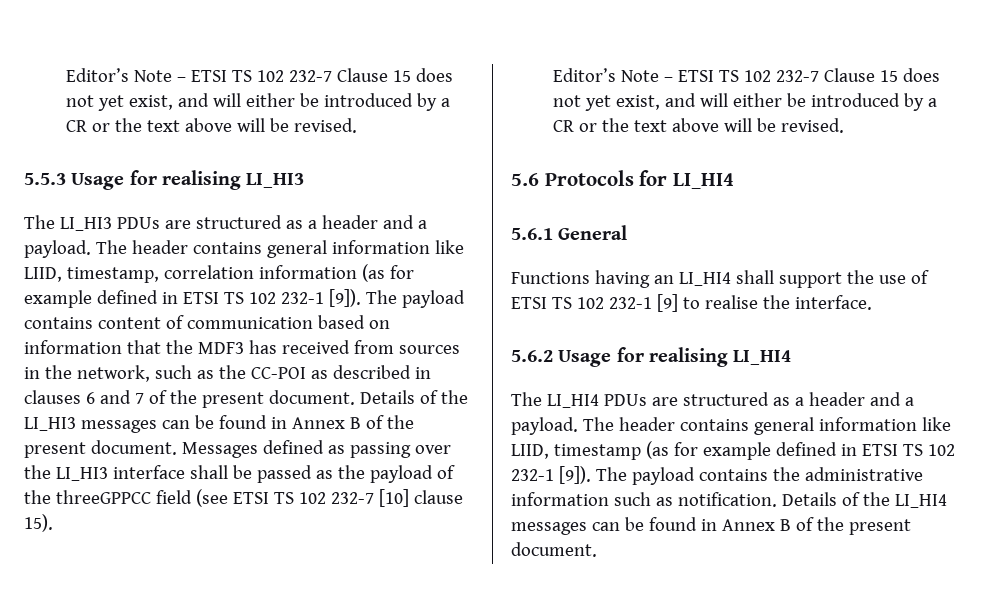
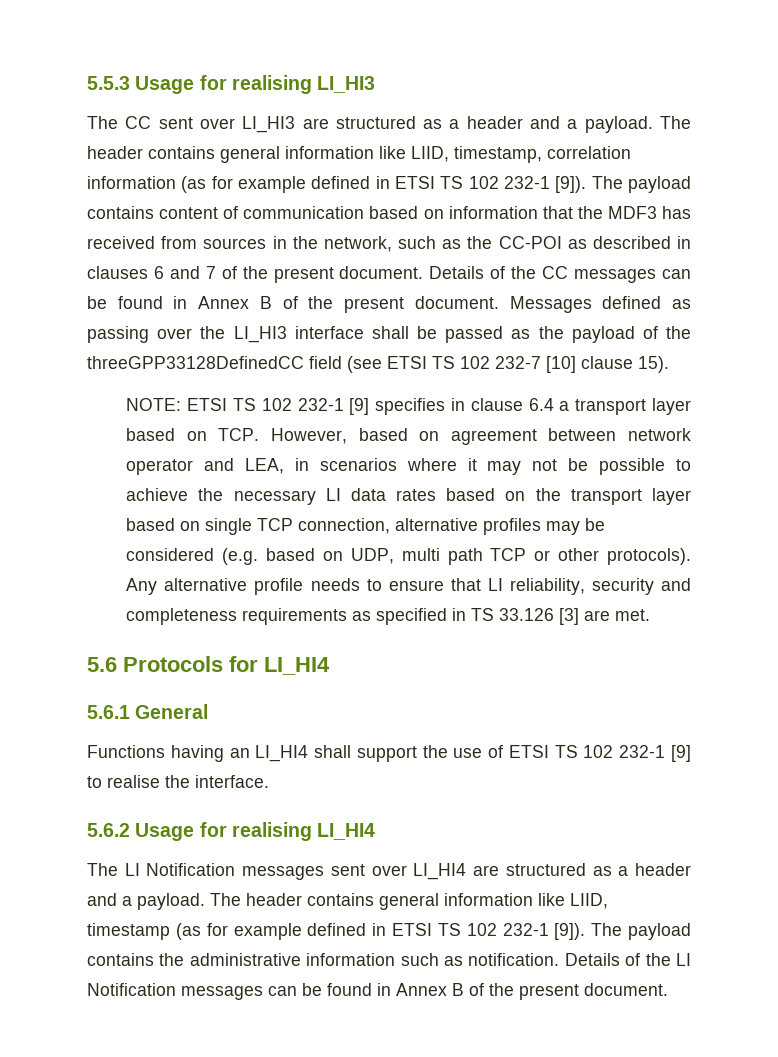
[66,68,454,82] [66,93,451,111] [66,118,358,133] Editor’s Note – ETSI TS 102 232-7 Clause 15 does not yet exist, and will either be introduced by a CR or the text above will be revised. // -> (87, 83) none
[59,217,160,231] LI_HI3 PDUs -> [125,116,296,133] CC sent over LI_HI3
[24,417,76,431] LI_HI3 -> [542,266,569,279] CC
[55,490,151,504] threeGPPCC -> [87,356,304,369] threeGPP33128DefinedCC
[553,68,941,82] [553,93,938,111] [553,118,845,133] Editor’s Note – ETSI TS 102 232-7 Clause 15 does not yet exist, and will either be introduced by a CR or the text above will be revised. -> [126,398,691,415] [126,428,692,445] [126,458,691,475] [126,488,692,505] [126,518,606,535] [126,548,692,565] [126,578,691,595] [126,608,651,625] NOTE: ETSI TS 102 232-1 [9] specifies in clause 6.4 a transport layer based on TCP. However, based on agreement between network operator and LEA, in scenarios where it may not be possible to achieve the necessary LI data rates based on the transport layer based on single TCP connection, alternative profiles may be considered (e.g. based on UDP, multi path TCP or other protocols). Any alternative profile needs to ensure that LI reliability, security and completeness requirements as specified in TS 33.126 [3] are met.
[546,394,647,408] LI_HI4 PDUs -> [124,863,467,880] LI Notification messages sent over LI_HI4
[894,494,947,508] LI_HI4 -> [675,953,691,966] [87,983,176,996] LI Notification

